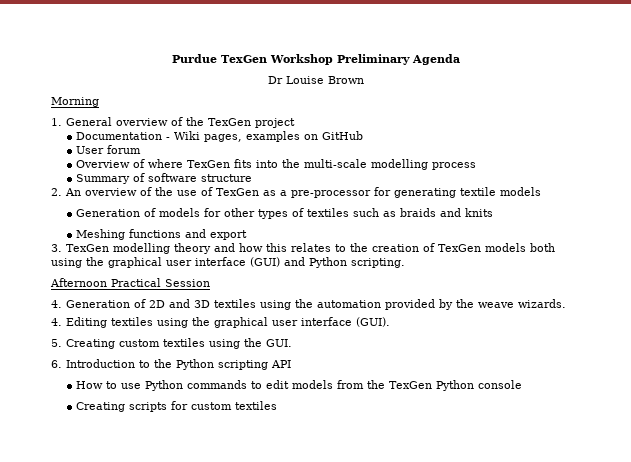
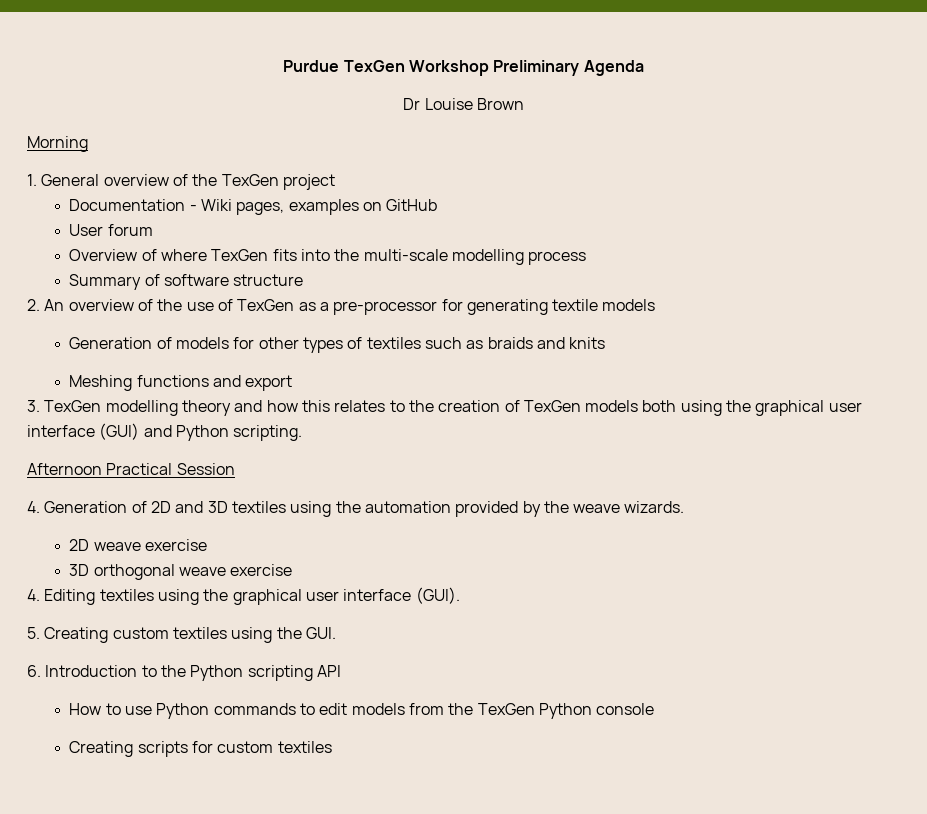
(566, 303) none -> [69,539,207,551] [69,564,293,580] // 2D weave exercise // 3D orthogonal weave exercise

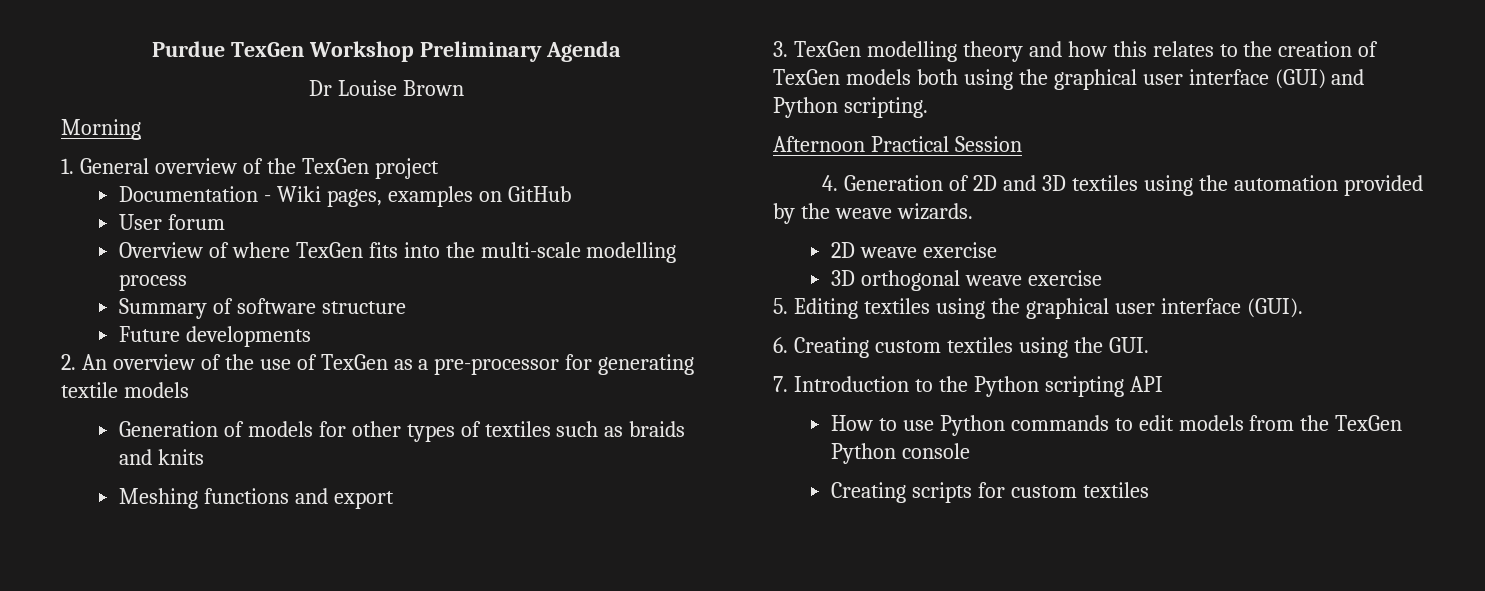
(304, 280) none -> [118,326,311,347] // Future developments
[27,589,40,601] 4. -> [773,298,788,314] 5.
[27,627,40,639] 5. -> [773,337,788,353] 6.
[27,665,41,677] 6. -> [773,376,788,392] 7.

